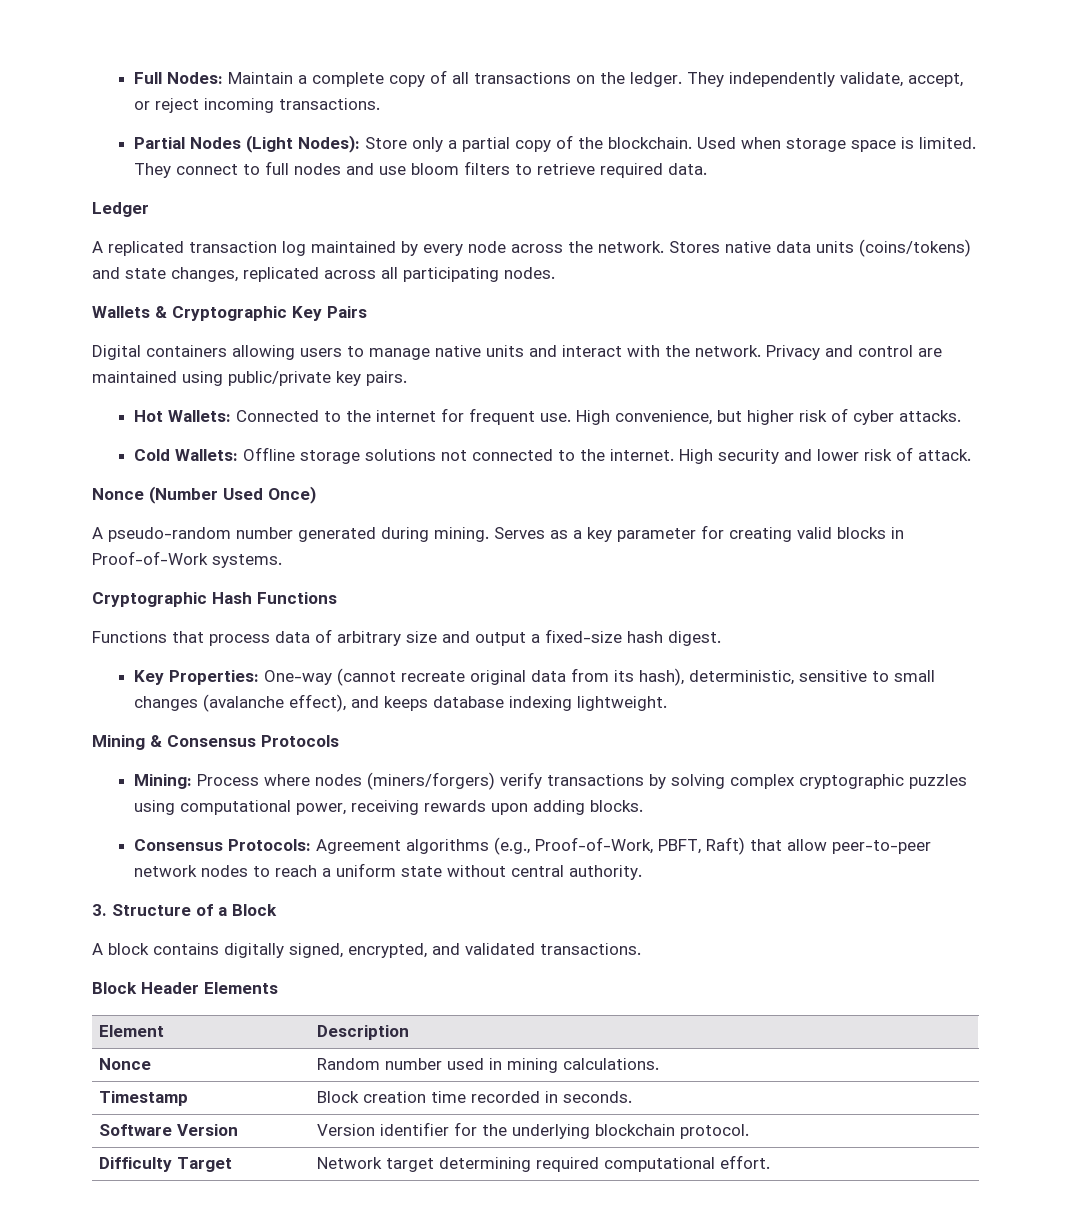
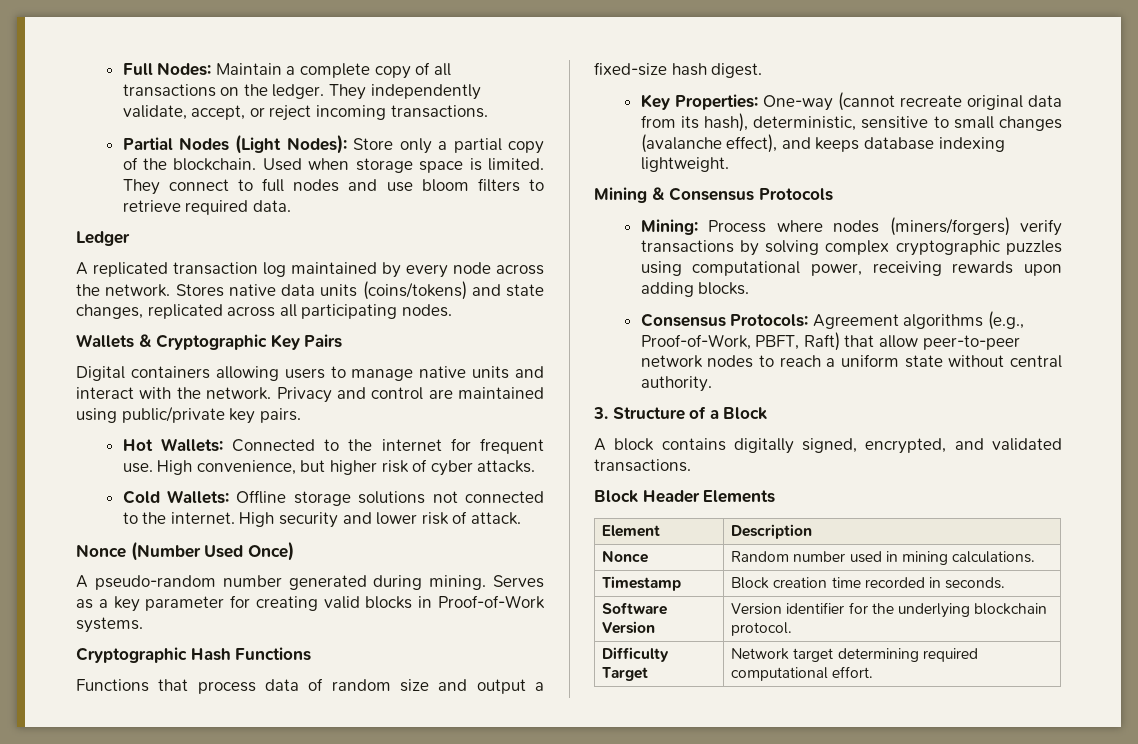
[337,631,401,646] arbitrary -> [331,679,391,691] random

